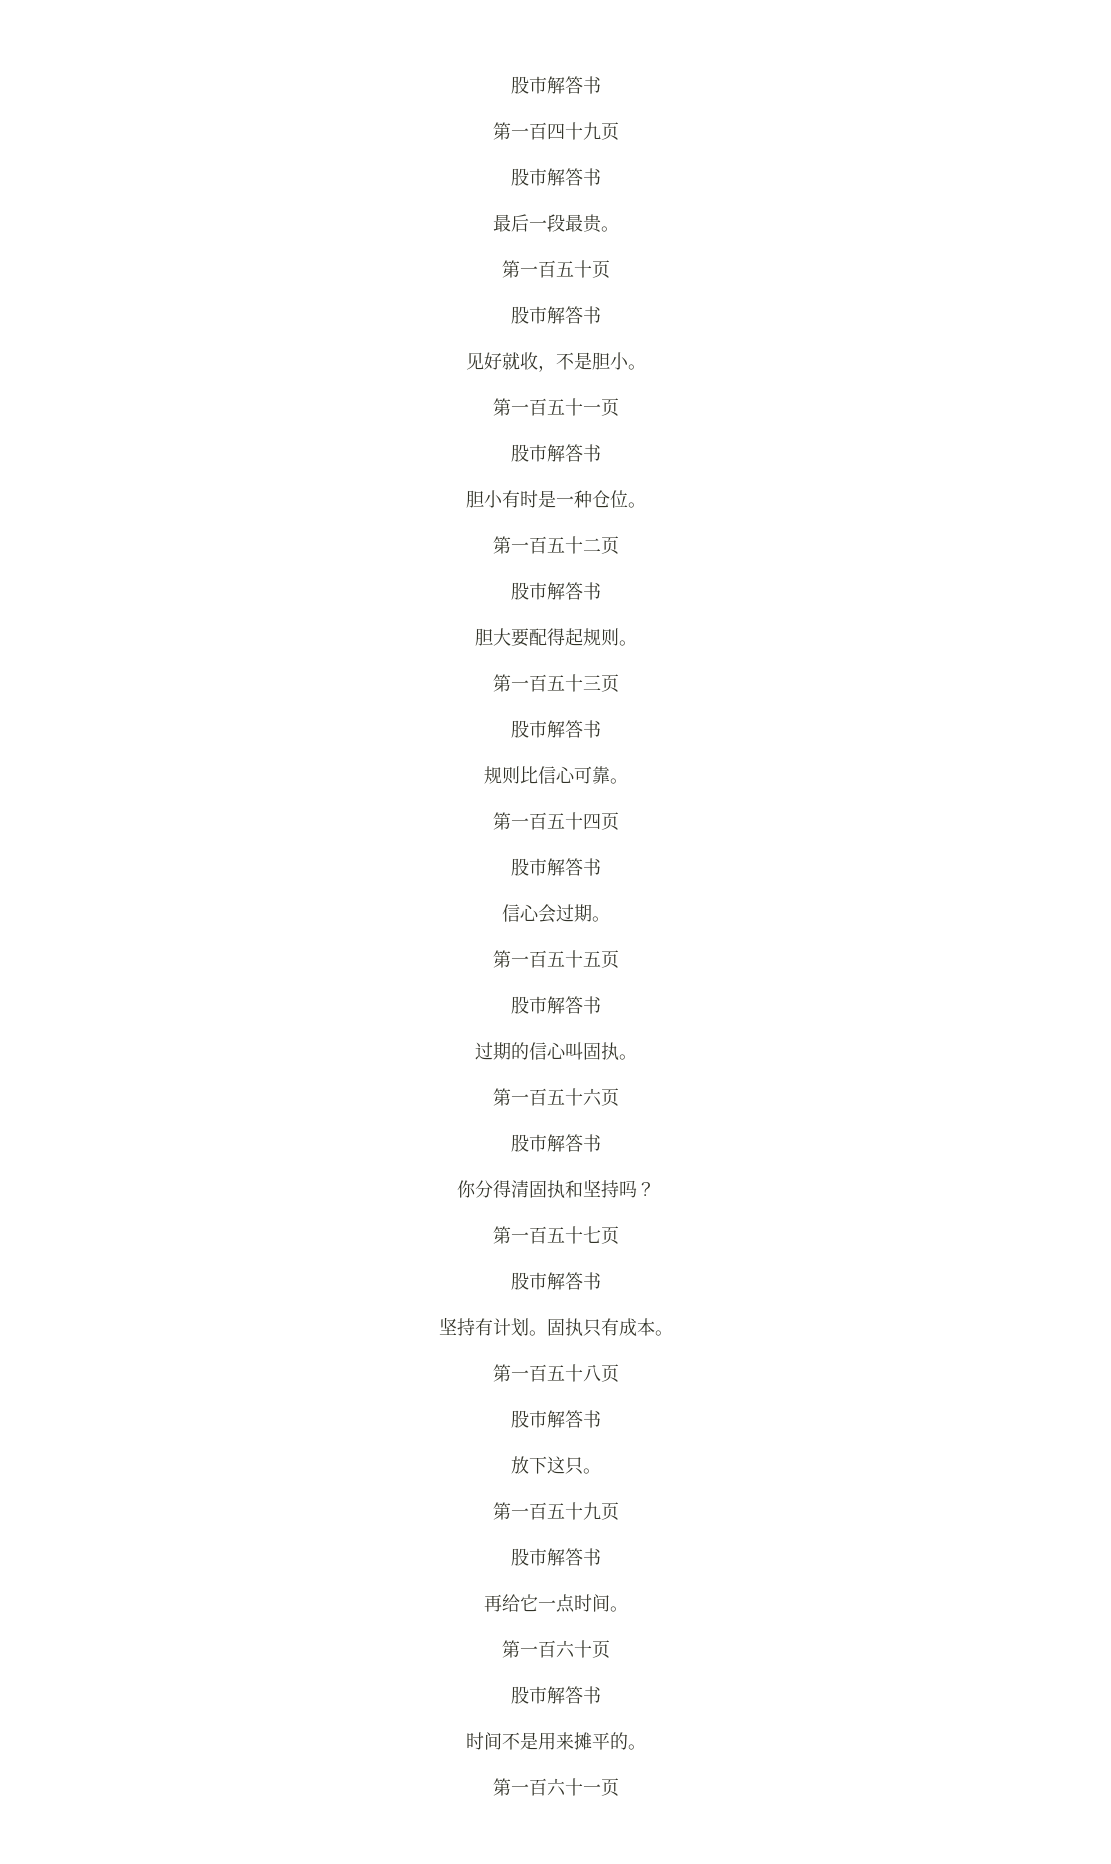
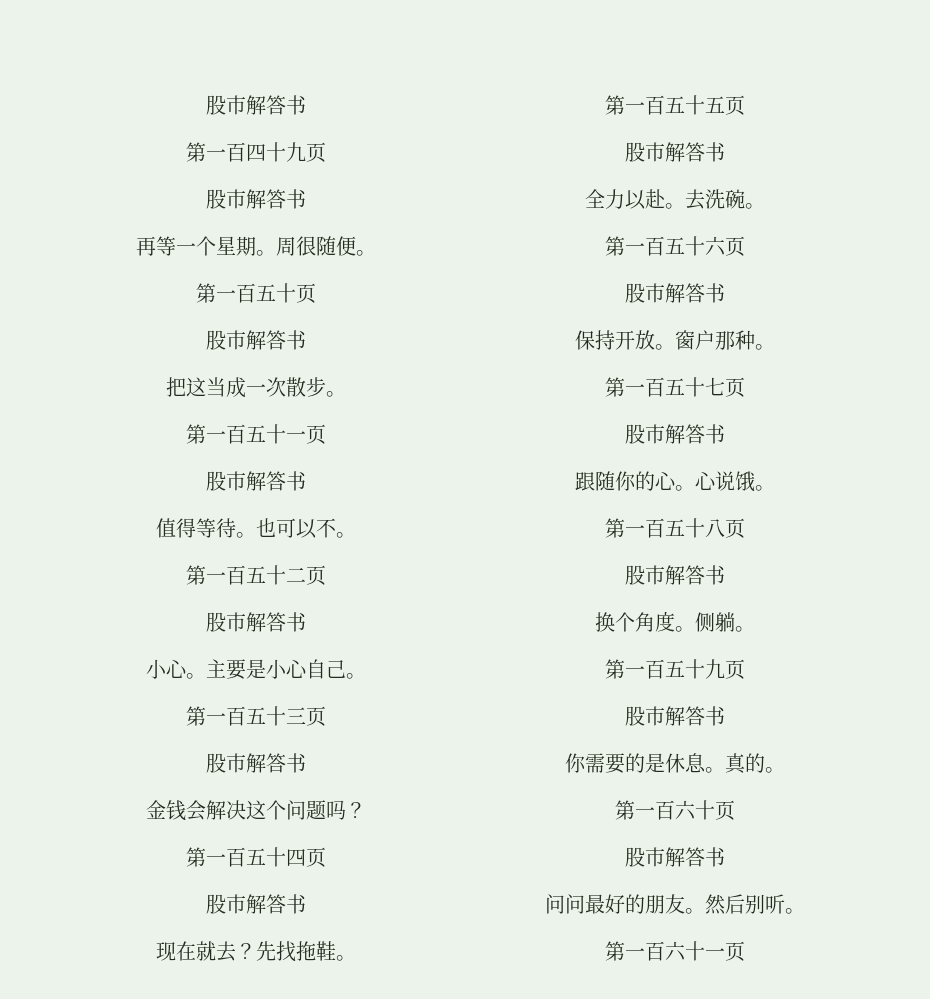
[492,214,602,233] 最后一段最贵 -> [135,236,356,256] 再等一个星期。周很随便
[465,352,629,372] 见好就收，不是胆小 -> [165,377,326,398] 把这当成一次散步
[465,490,628,508] 胆小有时是一种仓位 -> [155,518,336,539] 值得等待。也可以不
[474,628,619,647] 胆大要配得起规则 -> [145,659,346,680] 小心。主要是小心自己
[483,766,628,784] 规则比信心可靠。 -> [145,800,366,821] 金钱会解决这个问题吗？
[501,904,592,923] 信心会过期 -> [155,941,336,962] 现在就去？先找拖鞋
[474,1042,619,1060] 过期的信心叫固执 -> [584,189,745,210] 全力以赴。去洗碗
[456,1179,655,1198] 你分得清固执和坚持吗？ -> [574,330,775,350] 保持开放。窗户那种。
[438,1317,655,1337] 坚持有计划。固执只有成本 -> [574,471,755,492] 跟随你的心。心说饿
[510,1456,583,1475] 放下这只 -> [594,611,735,632] 换个角度。侧躺
[483,1594,610,1613] 再给它一点时间 -> [564,753,765,774] 你需要的是休息。真的
[465,1732,628,1750] 时间不是用来摊平的 -> [544,894,785,915] 问问最好的朋友。然后别听

